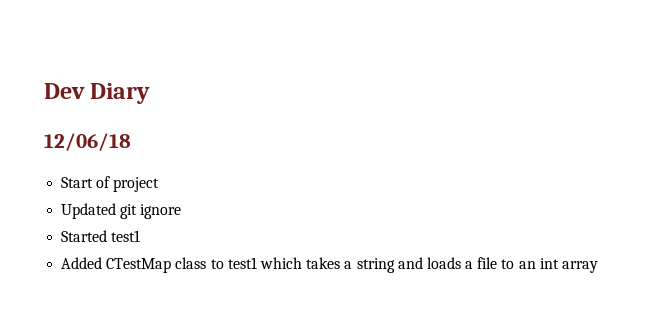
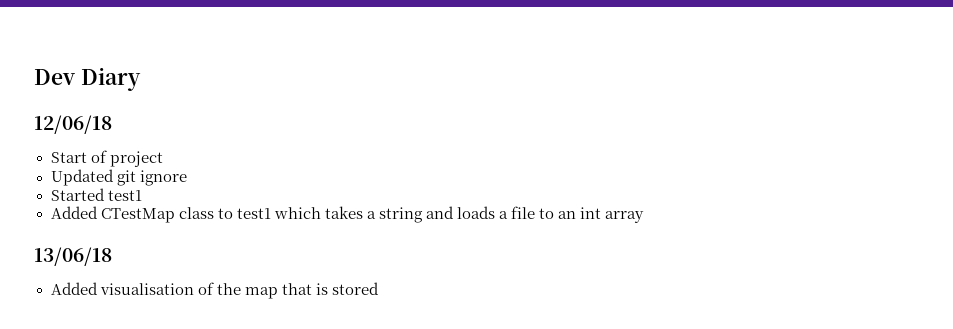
(599, 267) none -> [34,247,112,266] [50,282,379,299] // 13/06/18 // Added visualisation of the map that is stored

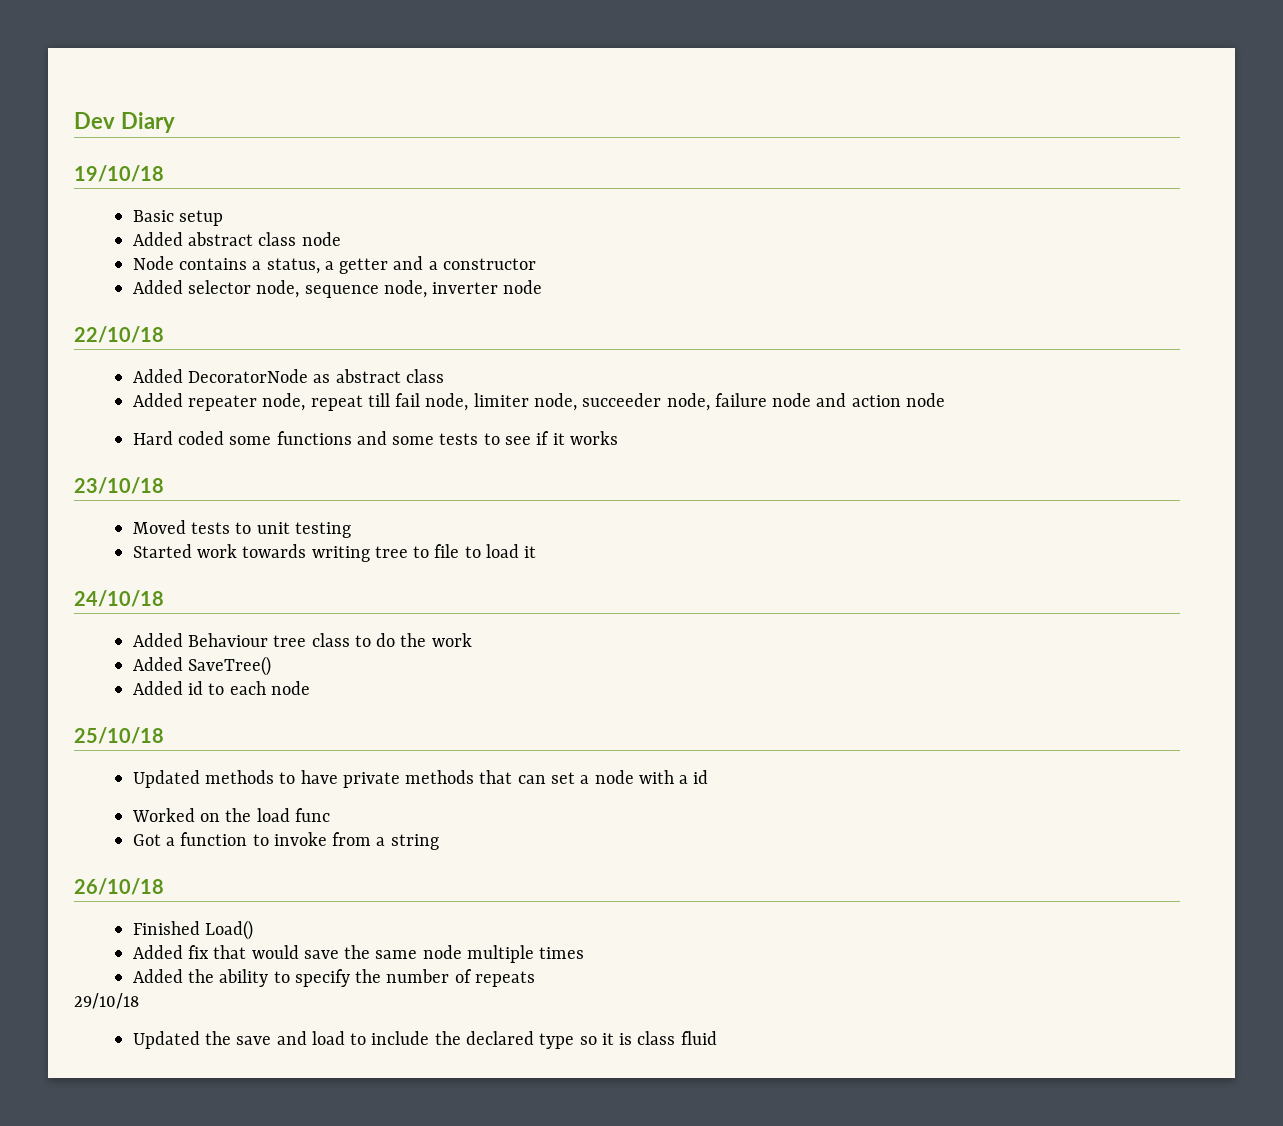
[34,115,112,134] [50,150,163,167] [50,169,187,186] [50,188,142,201] [50,206,645,223] [34,247,112,266] [50,282,379,299] 12/06/18 // Start of project // Updated git ignore // Started test1 // Added CTestMap class to test1 which takes a string and loads a file to an int array // 13/06/18 // Added visualisation of the map that is stored -> [74,165,164,182] [132,210,224,226] [132,232,341,246] [132,256,537,274] [132,280,543,298] [74,326,164,343] [132,369,444,383] [132,393,945,411] [132,431,618,445] [74,477,164,494] [132,520,351,538] [132,544,537,562] [74,590,164,607] [132,633,472,647] [132,656,272,676] [132,681,310,695] [74,727,164,744] [132,770,709,788] [131,808,330,822] [132,832,439,850] [74,878,164,895] [132,920,254,940] [132,945,585,963] [132,969,536,987] [74,993,139,1009] [132,1031,717,1049] 19/10/18 // Basic setup // Added abstract class node // Node contains a status, a getter and a constructor // Added selector node, sequence node, inverter node // 22/10/18 // Added DecoratorNode as abstract class // Added repeater node, repeat till fail node, limiter node, succeeder node, failure node and action node // Hard coded some functions and some tests to see if it works // 23/10/18 // Moved tests to unit testing // Started work towards writing tree to file to load it // 24/10/18 // Added Behaviour tree class to do the work // Added SaveTree() // Added id to each node // 25/10/18 // Updated methods to have private methods that can set a node with a id // Worked on the load func // Got a function to invoke from a string // 26/10/18 // Finished Load() // Added fix that would save the same node multiple times // Added the ability to specify the number of repeats // 29/10/18 // Updated the save and load to include the declared type so it is class fluid

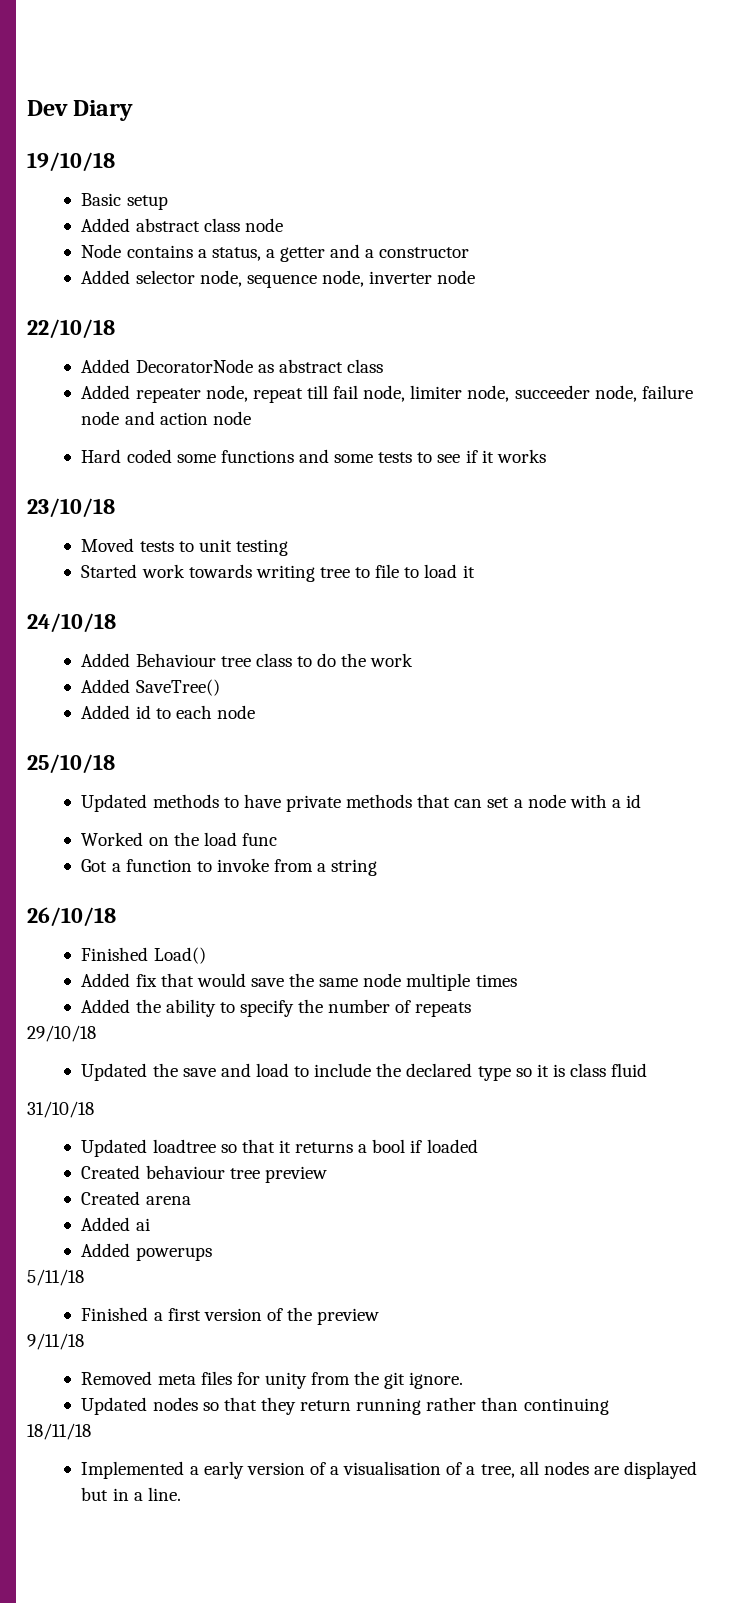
(717, 1038) none -> [27,1101,94,1118] [81,1139,478,1157] [81,1165,327,1183] [81,1191,191,1205] [81,1217,150,1231] [81,1243,212,1261] [27,1269,84,1286] [81,1307,380,1325] [27,1333,84,1350] [81,1371,464,1389] [81,1397,609,1415] [27,1423,91,1440] [81,1461,698,1479] [81,1487,181,1501] // 31/10/18 // Updated loadtree so that it returns a bool if loaded // Created behaviour tree preview // Created arena // Added ai // Added powerups // 5/11/18 // Finished a first version of the preview // 9/11/18 // Removed meta files for unity from the git ignore. // Updated nodes so that they return running rather than continuing // 18/11/18 // Implemented a early version of a visualisation of a tree, all nodes are displayed but in a line.

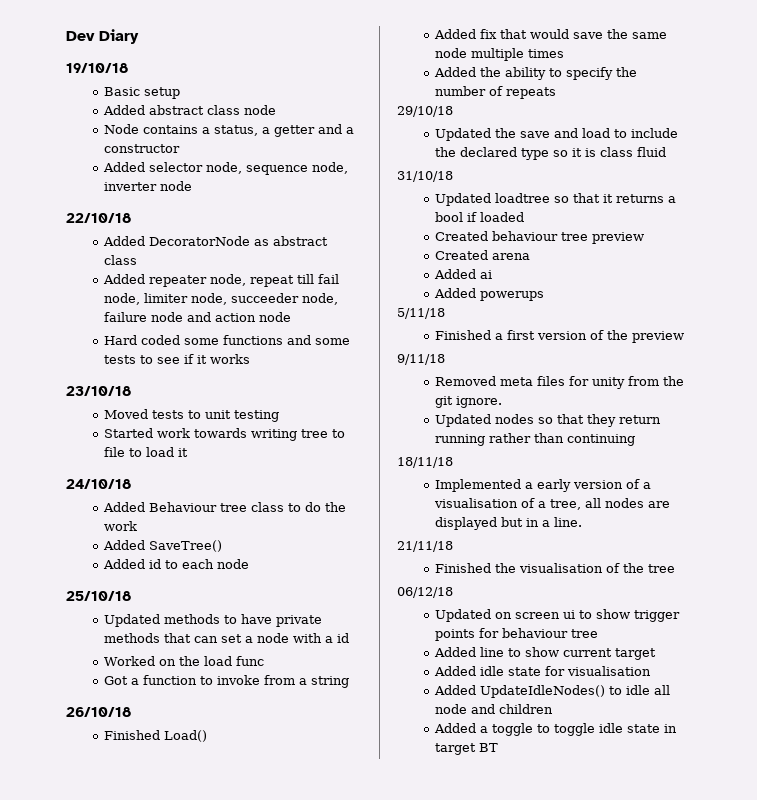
(181, 1494) none -> [397,541,453,552] [435,563,676,573] [397,587,453,598] [435,609,681,622] [435,628,599,641] [434,647,657,660] [434,666,652,676] [434,685,671,698] [435,704,554,714] [434,723,678,736] [435,743,499,755] // 21/11/18 // Finished the visualisation of the tree // 06/12/18 // Updated on screen ui to show trigger points for behaviour tree // Added line to show current target // Added idle state for visualisation // Added UpdateIdleNodes() to idle all node and children // Added a toggle to toggle idle state in target BT

